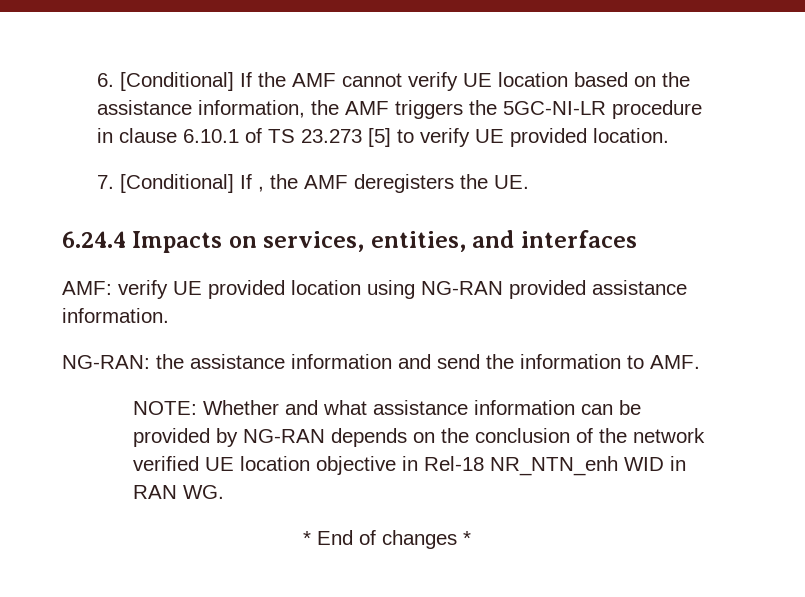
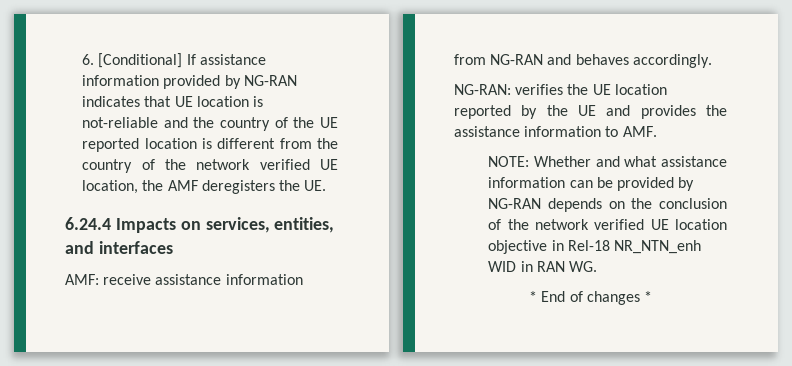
[258,72,691,91] [97,100,703,119] [97,128,670,147] [97,174,265,193] the AMF cannot verify UE location based on the assistance information, the AMF triggers the 5GC-NI-LR procedure in clause 6.10.1 of TS 23.273 [5] to verify UE provided location. // 7. [Conditional] If , -> [199,54,266,65] [82,75,297,89] [82,96,263,107] [82,117,338,131] [82,138,338,152] [82,159,338,173] [82,180,139,194] assistance information provided by NG-RAN indicates that UE location is not-reliable and the country of the UE reported location is different from the country of the network verified UE location,
[118,280,687,299] [62,308,169,323] [62,354,514,369] verify UE provided location using NG-RAN provided assistance information. // NG-RAN: the assistance information and send the -> [103,274,303,285] [454,54,712,68] [454,84,667,95] [454,105,727,119] [454,126,520,137] receive assistance information from NG-RAN and behaves accordingly. // NG-RAN: verifies the UE location reported by the UE and provides the assistance

